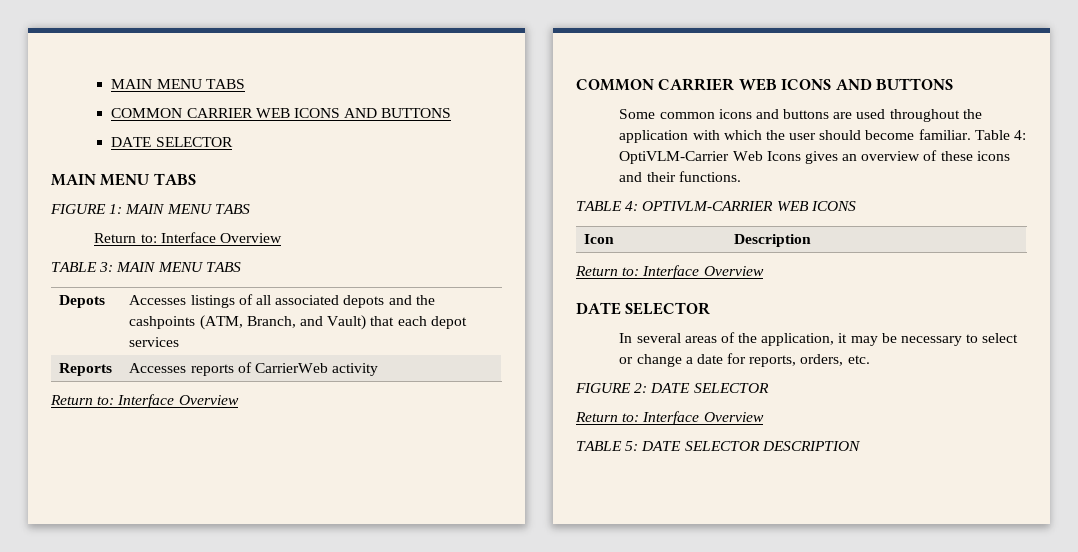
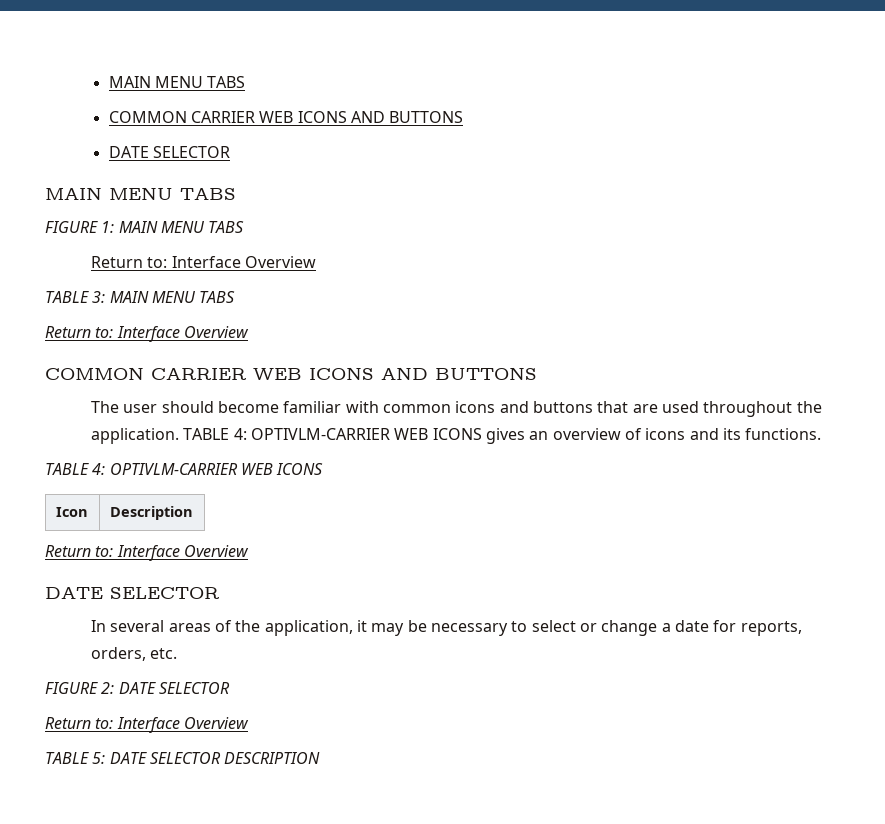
[59,295,106,308] [129,294,435,308] [129,315,467,330] [129,337,180,347] [59,363,113,376] [129,362,379,376] // Depots | Accesses listings of all associated depots and the cashpoints (ATM, Branch, and Vault) that each depot services // Reports | Accesses reports of CarrierWeb activity -> (236, 297) none
[619,109,656,119] Some -> [91,401,379,413] The user should become familiar with
(830, 114) none -> [597,401,629,413] that
[619,129,1027,143] [619,151,801,164] application with which the user should become familiar. Table 4: OptiVLM-Carrier Web Icons -> [91,428,482,444] application. TABLE 4: OPTIVLM-CARRIER WEB ICONS
[940,151,1010,161] [619,172,676,182] these icons and their -> [645,428,741,440] icons and its

